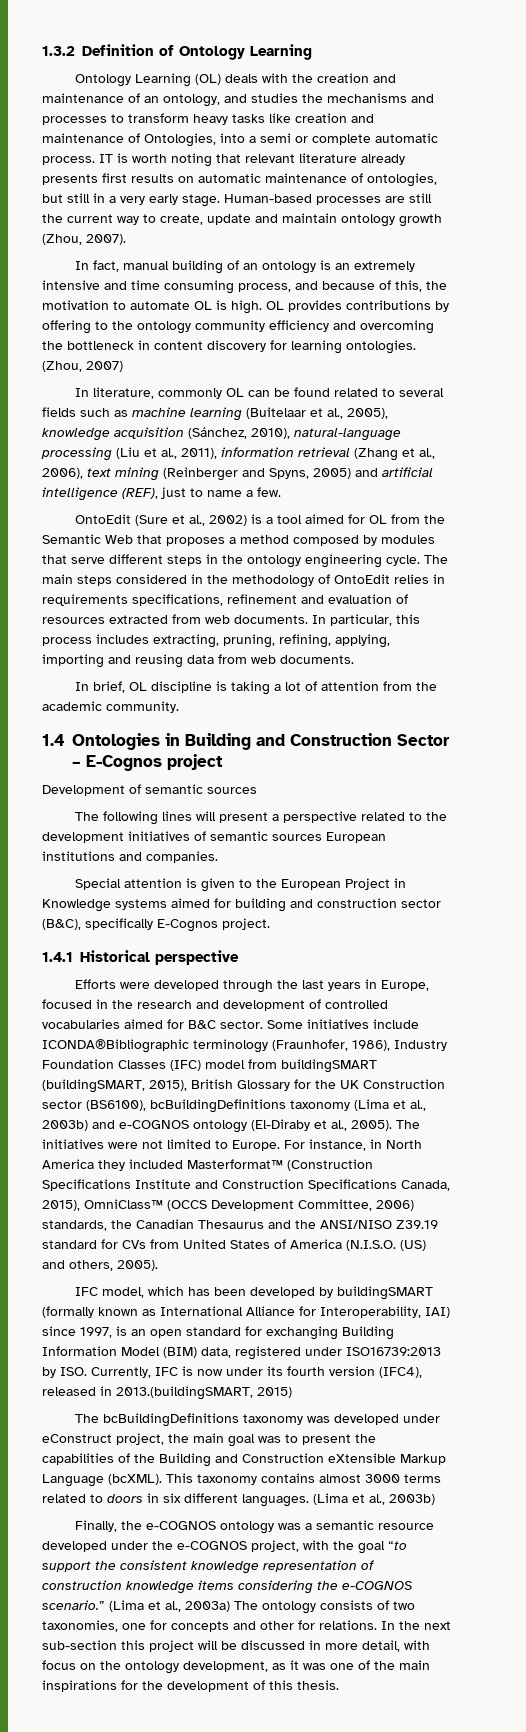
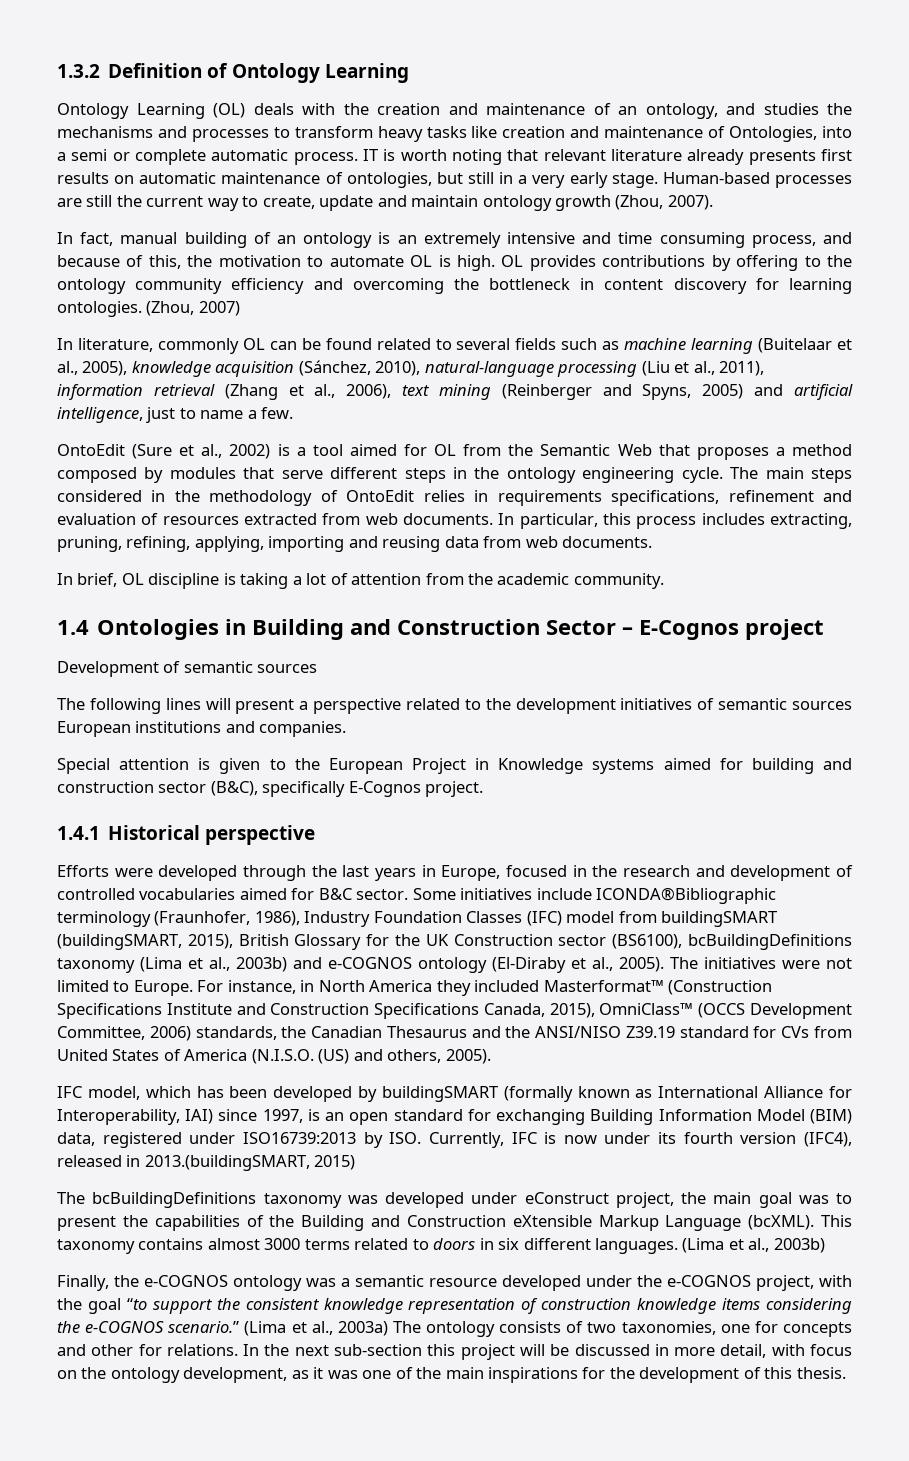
[42,487,158,501] intelligence (REF), -> [57,407,143,423] intelligence,

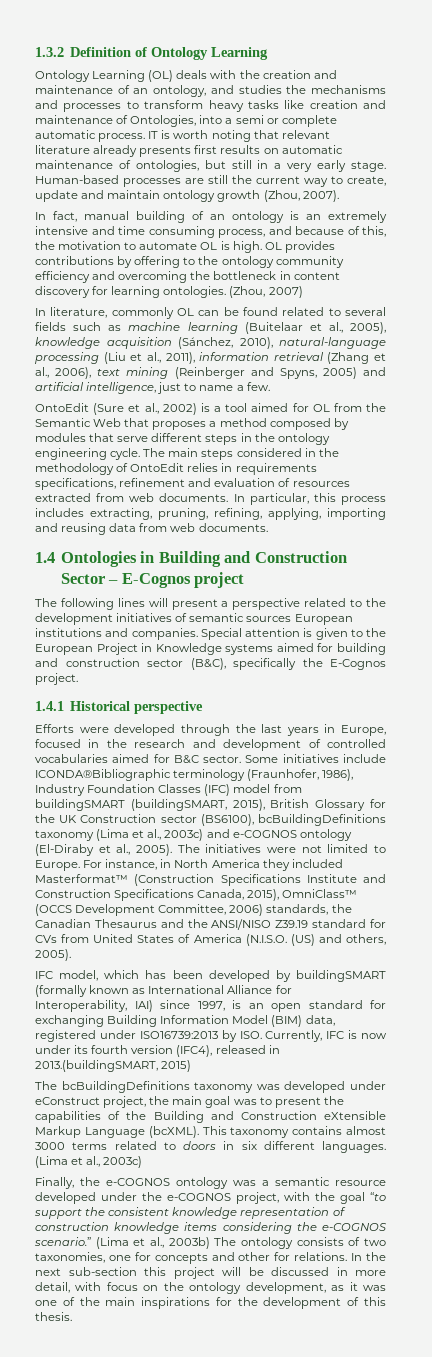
[57,573,664,589] // In brief, OL discipline is taking a lot of attention from the academic community. -> (268, 527) none
[57,661,318,677] // Development of semantic sources -> (245, 580) none
(347, 729) // -> (198, 634) none
(346, 789) none -> [302,658,323,667] the
[236,957,287,972] 2003b) -> [164,829,204,841] 2003c)
[773,1238,825,1253] 2003b) -> [103,1156,143,1168] 2003c)
[337,1321,388,1336] 2003a) -> [168,1237,210,1249] 2003b)

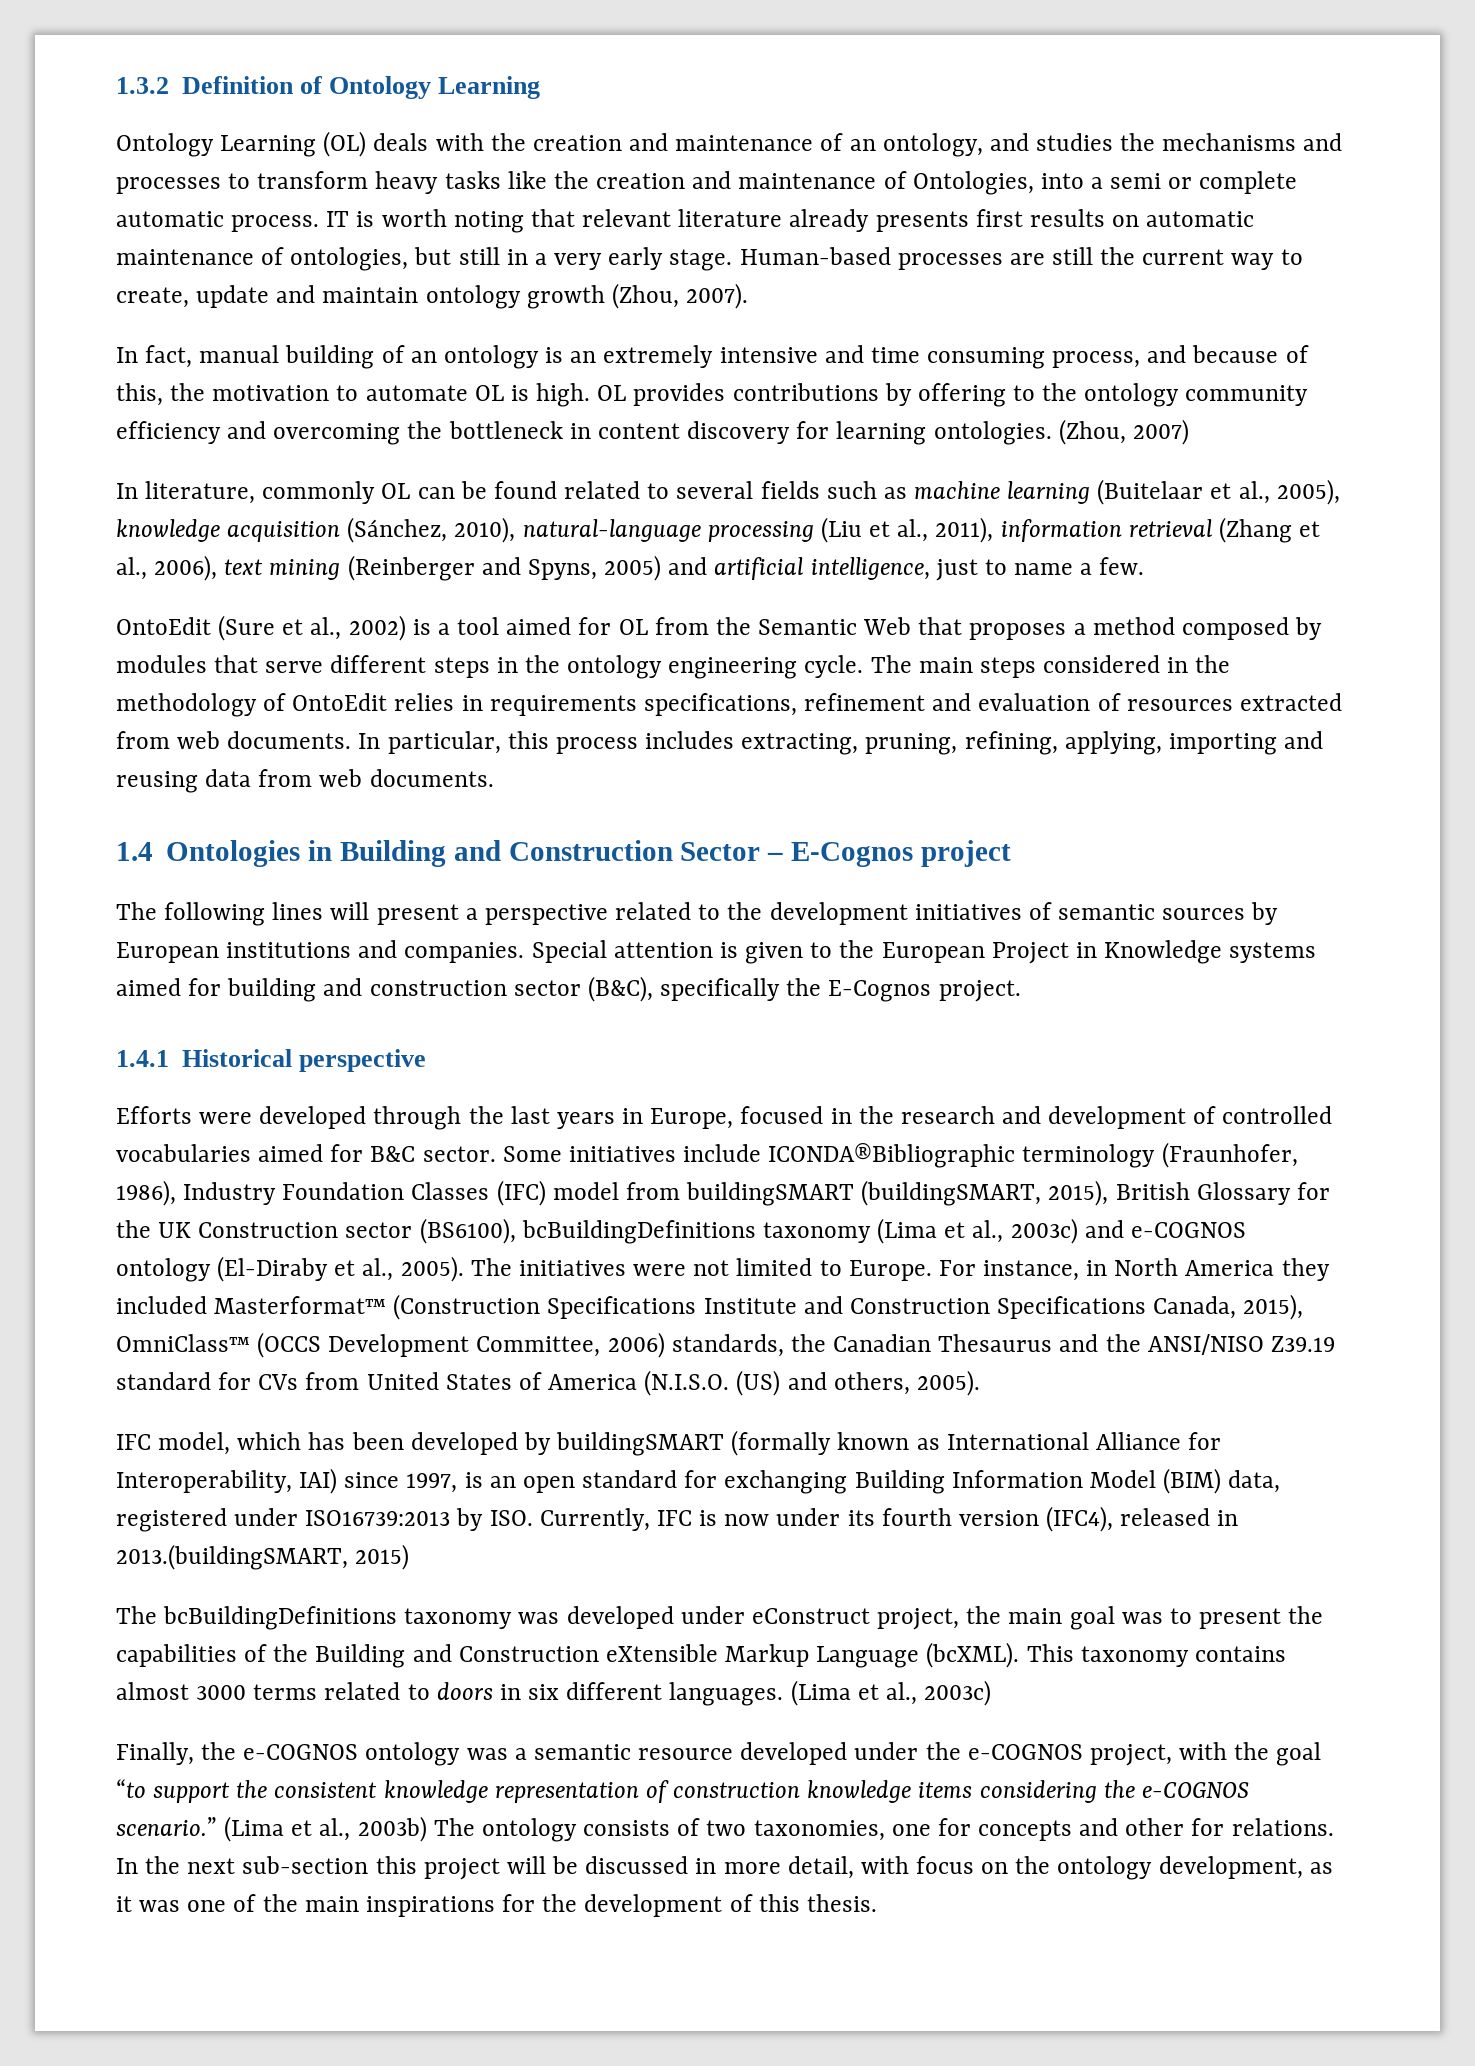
(305, 104) none -> [553,171,589,189] the
(292, 619) none -> [1251,902,1279,925] by

